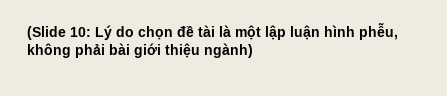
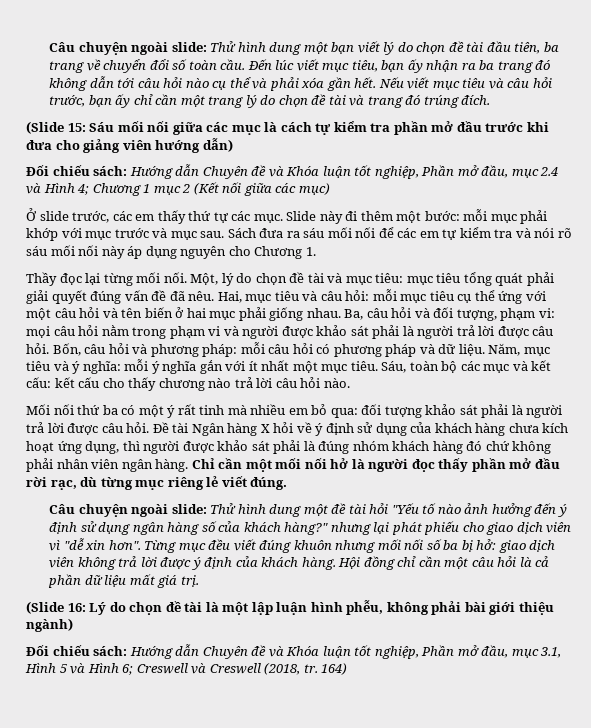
[27,26,91,40] (Slide 10: -> [49,41,559,55] [49,59,551,73] [49,76,552,91] [49,94,491,108] [26,121,549,135] [26,138,233,153] [26,164,559,179] [26,182,330,196] [26,208,548,224] [26,227,572,241] [26,245,316,259] [26,272,554,286] [26,289,546,304] [26,307,555,321] [26,325,554,339] [26,342,550,357] [26,359,552,374] [26,377,350,391] [26,404,563,418] [26,422,569,436] [26,440,552,454] [26,458,560,472] [26,476,288,490] [49,503,567,517] [49,521,572,535] [49,538,556,553] [49,556,550,570] [48,574,199,588] [26,601,86,614] Câu chuyện ngoài slide: Thử hình dung một bạn viết lý do chọn đề tài đầu tiên, ba trang về chuyển đổi số toàn cầu. Đến lúc viết mục tiêu, bạn ấy nhận ra ba trang đó không dẫn tới câu hỏi nào cụ thể và phải xóa gần hết. Nếu viết mục tiêu và câu hỏi trước, bạn ấy chỉ cần một trang lý do chọn đề tài và trang đó trúng đích. // (Slide 15: Sáu mối nối giữa các mục là cách tự kiểm tra phần mở đầu trước khi đưa cho giảng viên hướng dẫn) // Đối chiếu sách: Hướng dẫn Chuyên đề và Khóa luận tốt nghiệp, Phần mở đầu, mục 2.4 và Hình 4; Chương 1 mục 2 (Kết nối giữa các mục) // Ở slide trước, các em thấy thứ tự các mục. Slide này đi thêm một bước: mỗi mục phải khớp với mục trước và mục sau. Sách đưa ra sáu mối nối để các em tự kiểm tra và nói rõ sáu mối nối này áp dụng nguyên cho Chương 1. // Thầy đọc lại từng mối nối. Một, lý do chọn đề tài và mục tiêu: mục tiêu tổng quát phải giải quyết đúng vấn đề đã nêu. Hai, mục tiêu và câu hỏi: mỗi mục tiêu cụ thể ứng với một câu hỏi và tên biến ở hai mục phải giống nhau. Ba, câu hỏi và đối tượng, phạm vi: mọi câu hỏi nằm trong phạm vi và người được khảo sát phải là người trả lời được câu hỏi. Bốn, câu hỏi và phương pháp: mỗi câu hỏi có phương pháp và dữ liệu. Năm, mục tiêu và ý nghĩa: mỗi ý nghĩa gắn với ít nhất một mục tiêu. Sáu, toàn bộ các mục và kết cấu: kết cấu cho thấy chương nào trả lời câu hỏi nào. // Mối nối thứ ba có một ý rất tinh mà nhiều em bỏ qua: đối tượng khảo sát phải là người trả lời được câu hỏi. Đề tài Ngân hàng X hỏi về ý định sử dụng của khách hàng chưa kích hoạt ứng dụng, thì người được khảo sát phải là đúng nhóm khách hàng đó chứ không phải nhân viên ngân hàng. Chỉ cần một mối nối hở là người đọc thấy phần mở đầu rời rạc, dù từng mục riêng lẻ viết đúng. // Câu chuyện ngoài slide: Thử hình dung một đề tài hỏi "Yếu tố nào ảnh hưởng đến ý định sử dụng ngân hàng số của khách hàng?" nhưng lại phát phiếu cho giao dịch viên vì "dễ xin hơn". Từng mục đều viết đúng khuôn nhưng mối nối số ba bị hở: giao dịch viên không trả lời được ý định của khách hàng. Hội đồng chỉ cần một câu hỏi là cả phần dữ liệu mất giá trị. // (Slide 16:
(253, 50) none -> [26,644,562,659] [25,663,348,675] // Đối chiếu sách: Hướng dẫn Chuyên đề và Khóa luận tốt nghiệp, Phần mở đầu, mục 3.1, Hình 5 và Hình 6; Creswell và Creswell (2018, tr. 164)

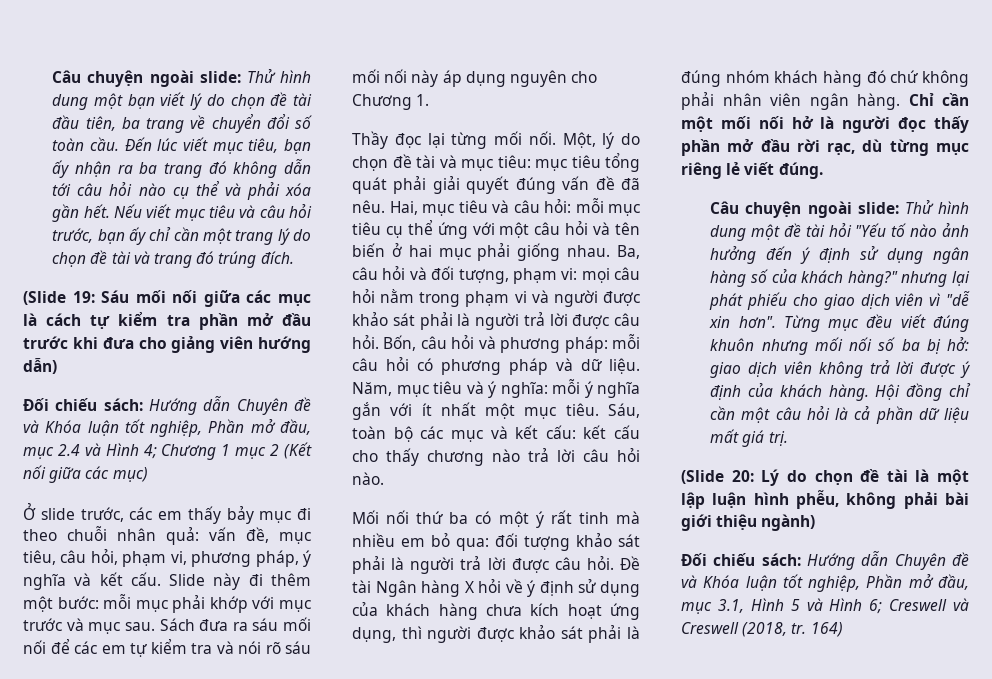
[67,123,86,132] 15: -> [72,291,95,303] 19:
[188,211,283,223] thứ tự các mục. -> [226,506,311,524] [23,526,311,545] [23,549,311,567] [23,572,161,590] bảy mục đi theo chuỗi nhân quả: vấn đề, mục tiêu, câu hỏi, phạm vi, phương pháp, ý nghĩa và kết cấu.
[67,603,86,612] 16: -> [731,470,754,482] 20:

